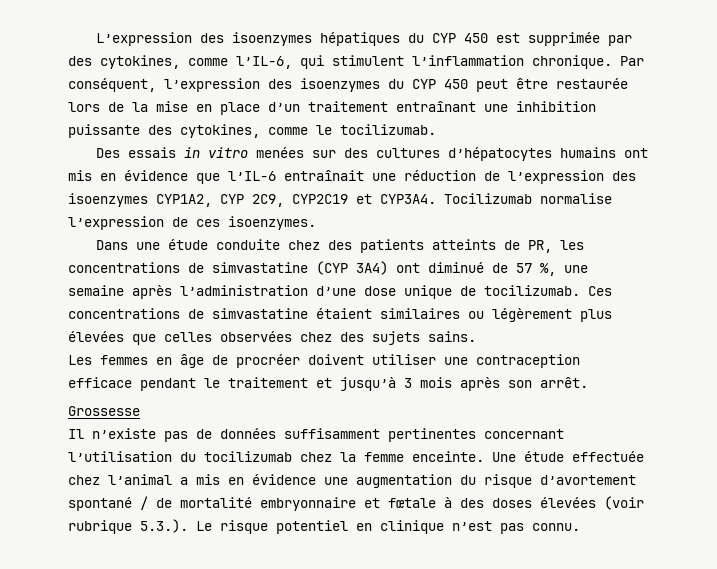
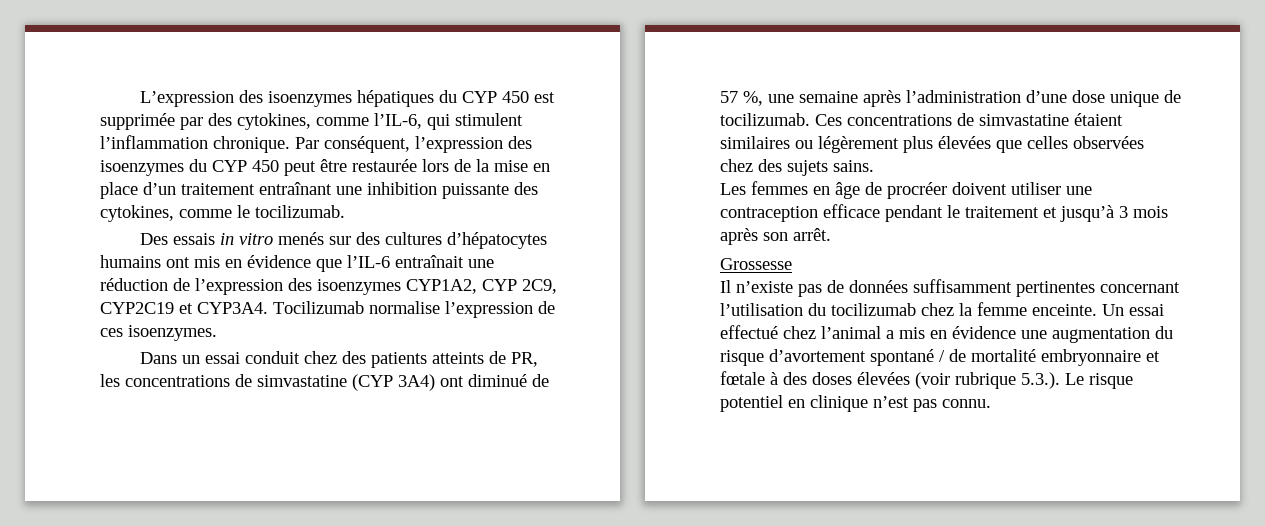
[255,147,304,158] menées -> [278,232,325,245] menés
[135,239,280,250] une étude conduite -> [182,351,301,364] un essai conduit
[492,451,644,462] Une étude effectuée -> [1102,304,1164,316] [720,325,778,339] Un essai effectué

